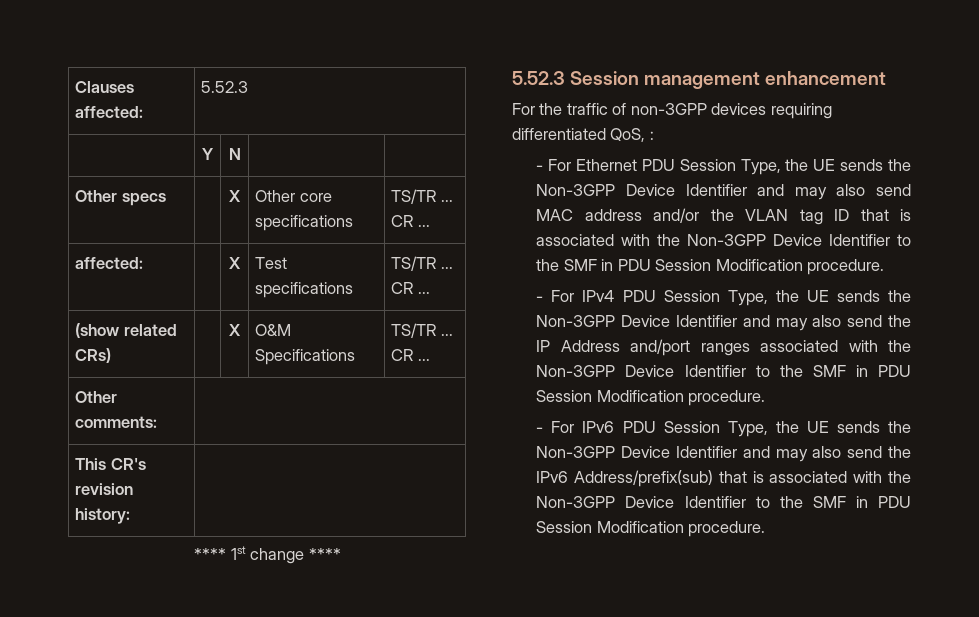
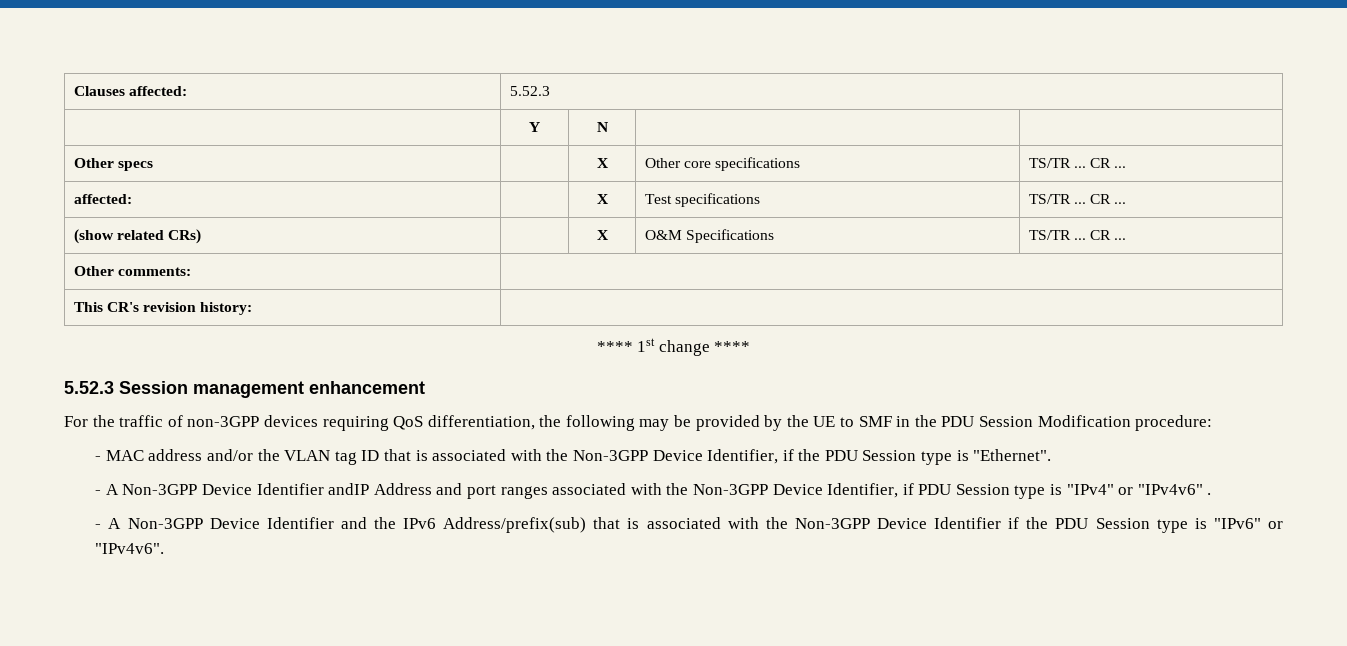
[512,128,654,142] [536,159,911,175] [536,184,911,200] differentiated QoS, : // - For Ethernet PDU Session Type, the UE sends the Non-3GPP Device Identifier and may also send -> [393,415,1213,431] [95,456,102,461] QoS differentiation, the following may be provided by the UE to SMF in the PDU Session Modification procedure: // -
[829,234,911,246] [536,259,885,275] [536,290,911,306] [536,315,911,331] [536,339,691,356] Identifier to the SMF in PDU Session Modification procedure. // - For IPv4 PDU Session Type, the UE sends the Non-3GPP Device Identifier and may also send the IP Address and/port -> [707,449,1052,465] [95,483,496,499] Identifier, if the PDU Session type is "Ethernet". // - A Non-3GPP Device Identifier andIP Address and port
[684,365,911,377] [536,390,766,406] [536,421,911,437] [536,446,883,462] Identifier to the SMF in PDU Session Modification procedure. // - For IPv6 PDU Session Type, the UE sends the Non-3GPP Device Identifier and may also send -> [827,483,1212,499] [95,517,367,529] Identifier, if PDU Session type is "IPv4" or "IPv4v6" . // - A Non-3GPP Device Identifier and
[755,496,911,508] [536,521,766,537] to the SMF in PDU Session Modification procedure. -> [1008,517,1283,533] [95,543,165,554] if the PDU Session type is "IPv6" or "IPv4v6".

